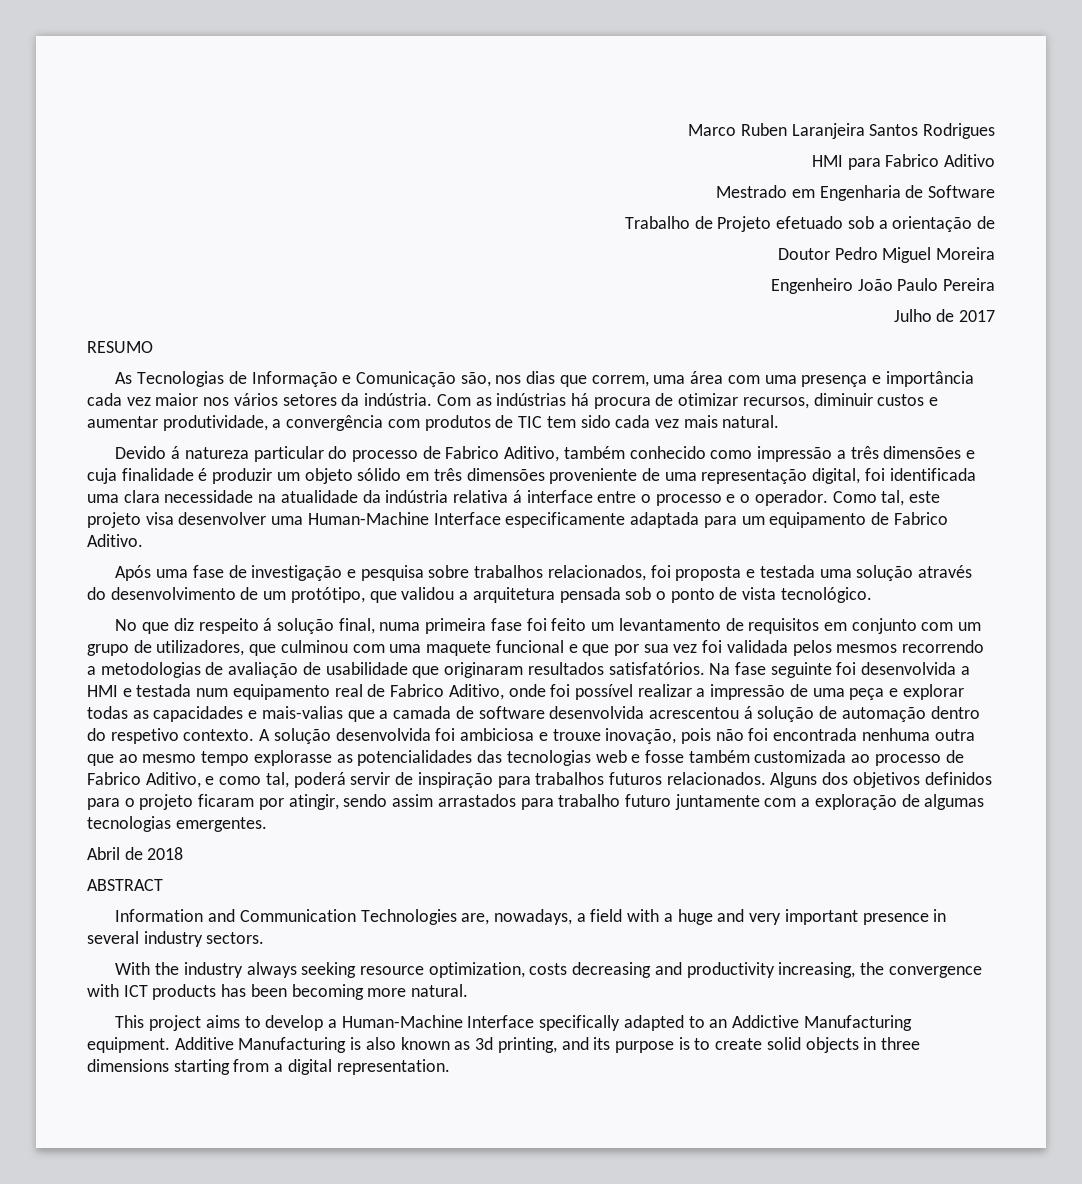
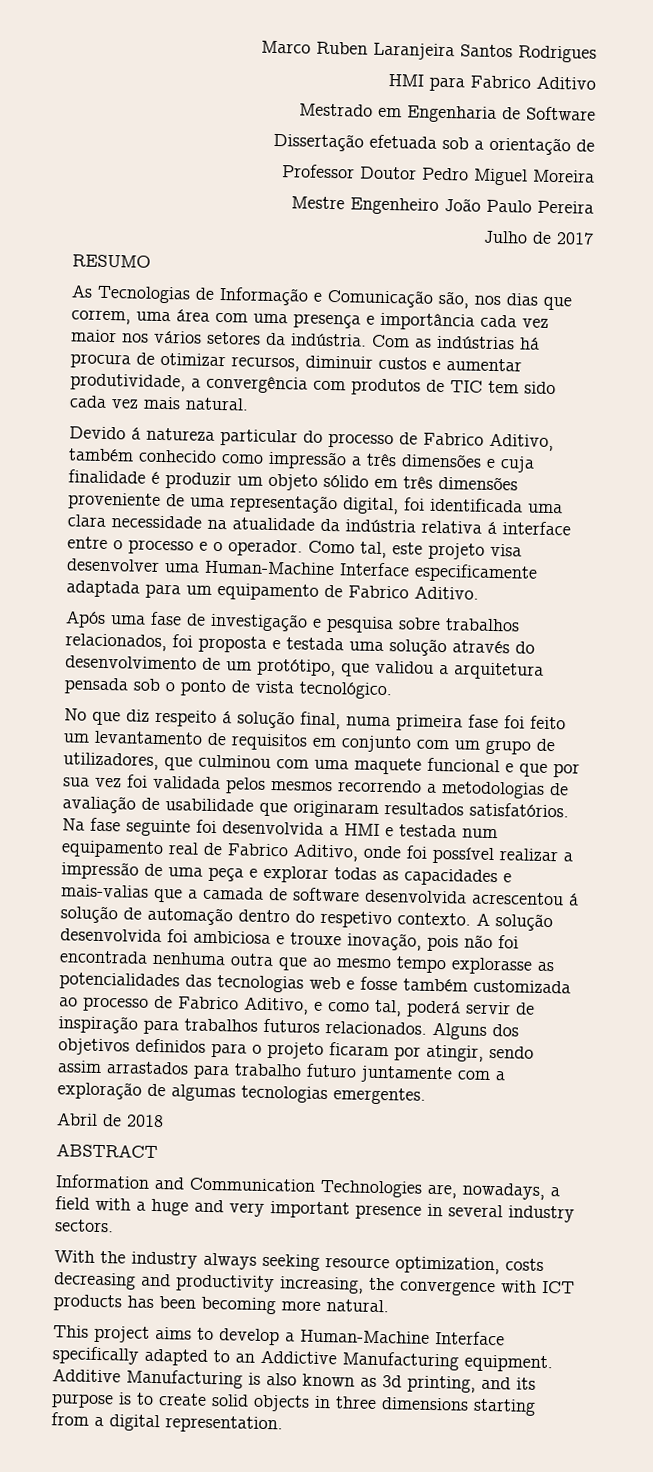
[624,216,844,232] Trabalho de Projeto efetuado -> [273,132,437,152] Dissertação efetuada
(996, 222) none -> [282,164,355,179] Professor
(996, 253) none -> [291,196,345,210] Mestre

